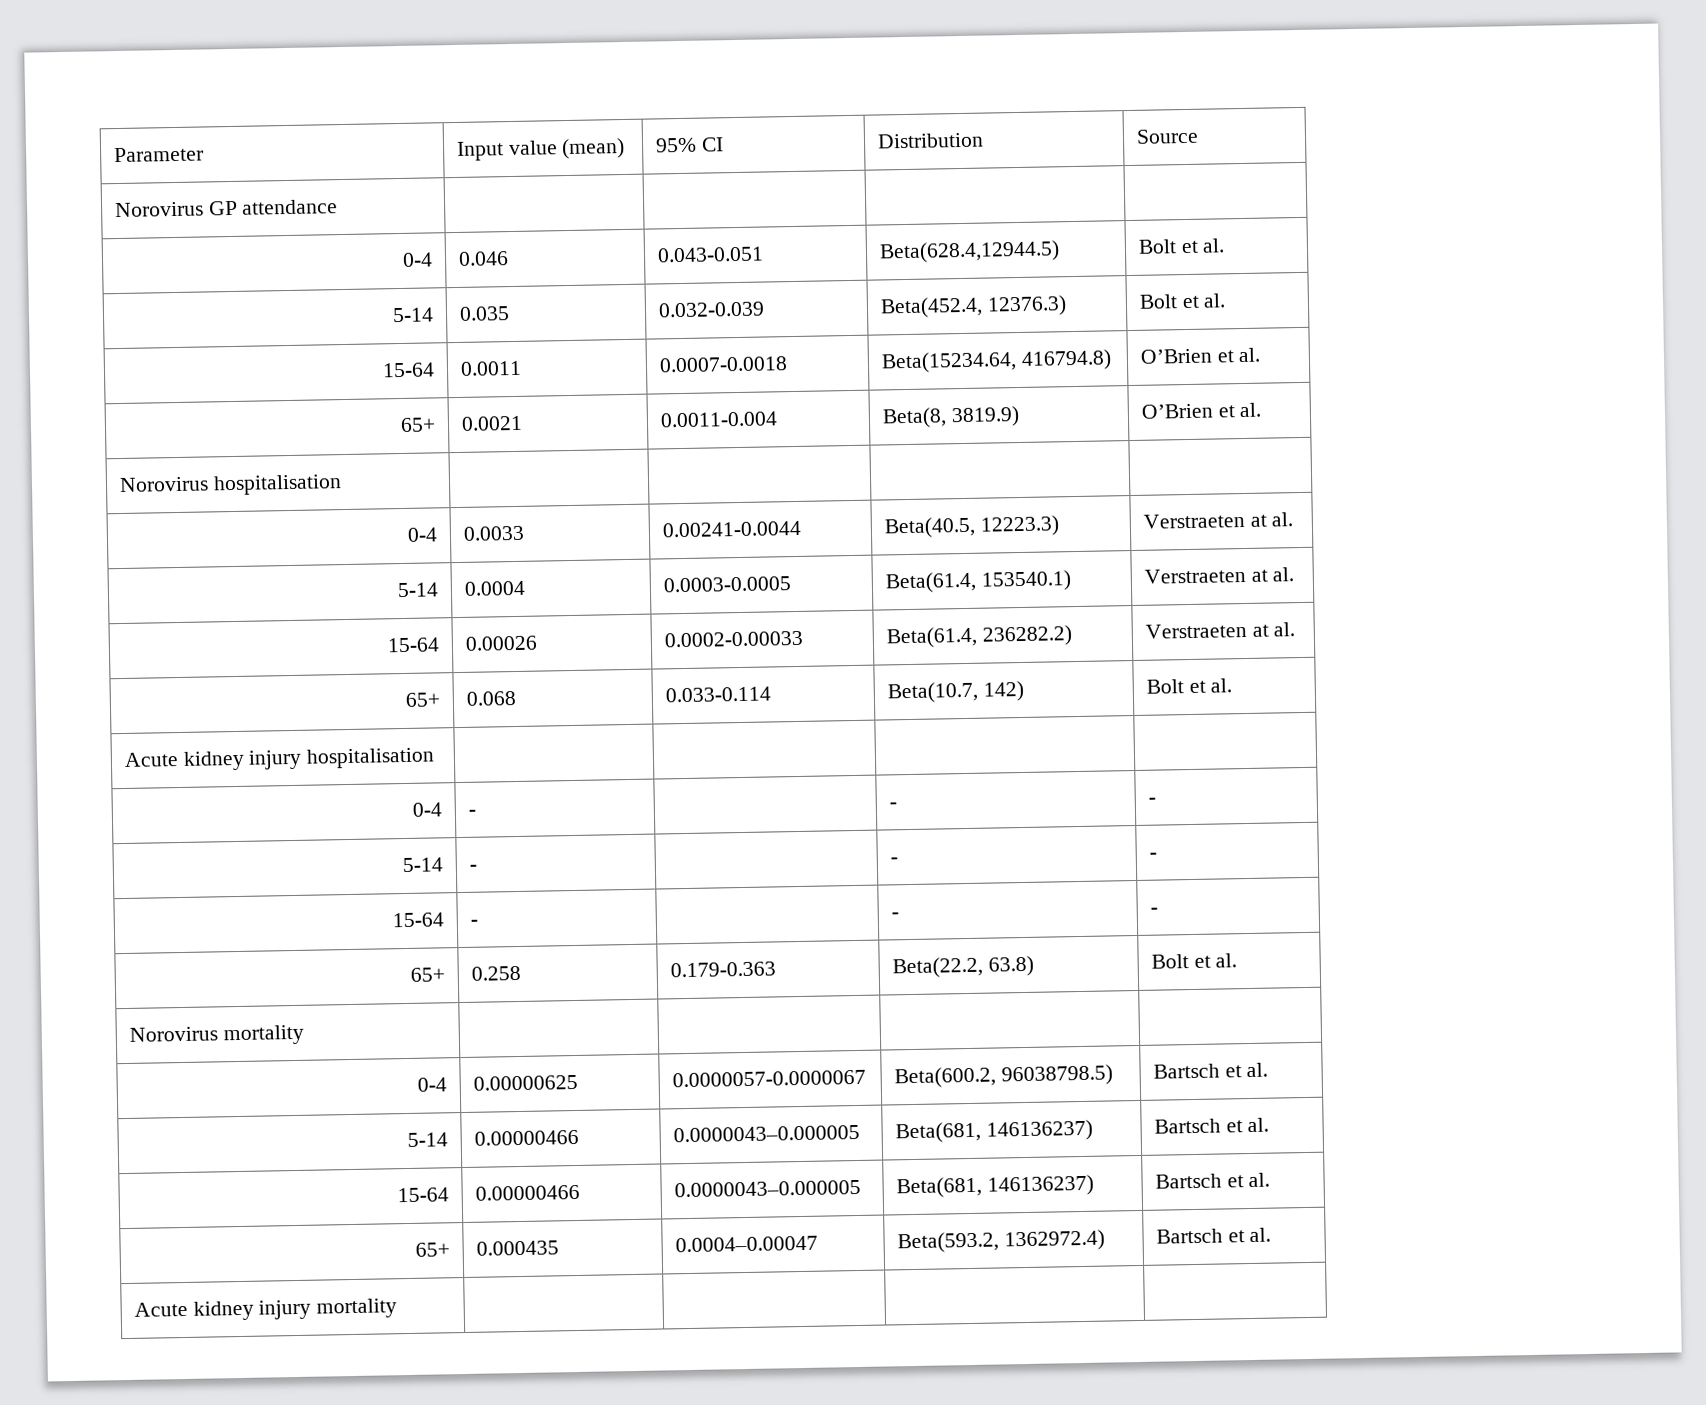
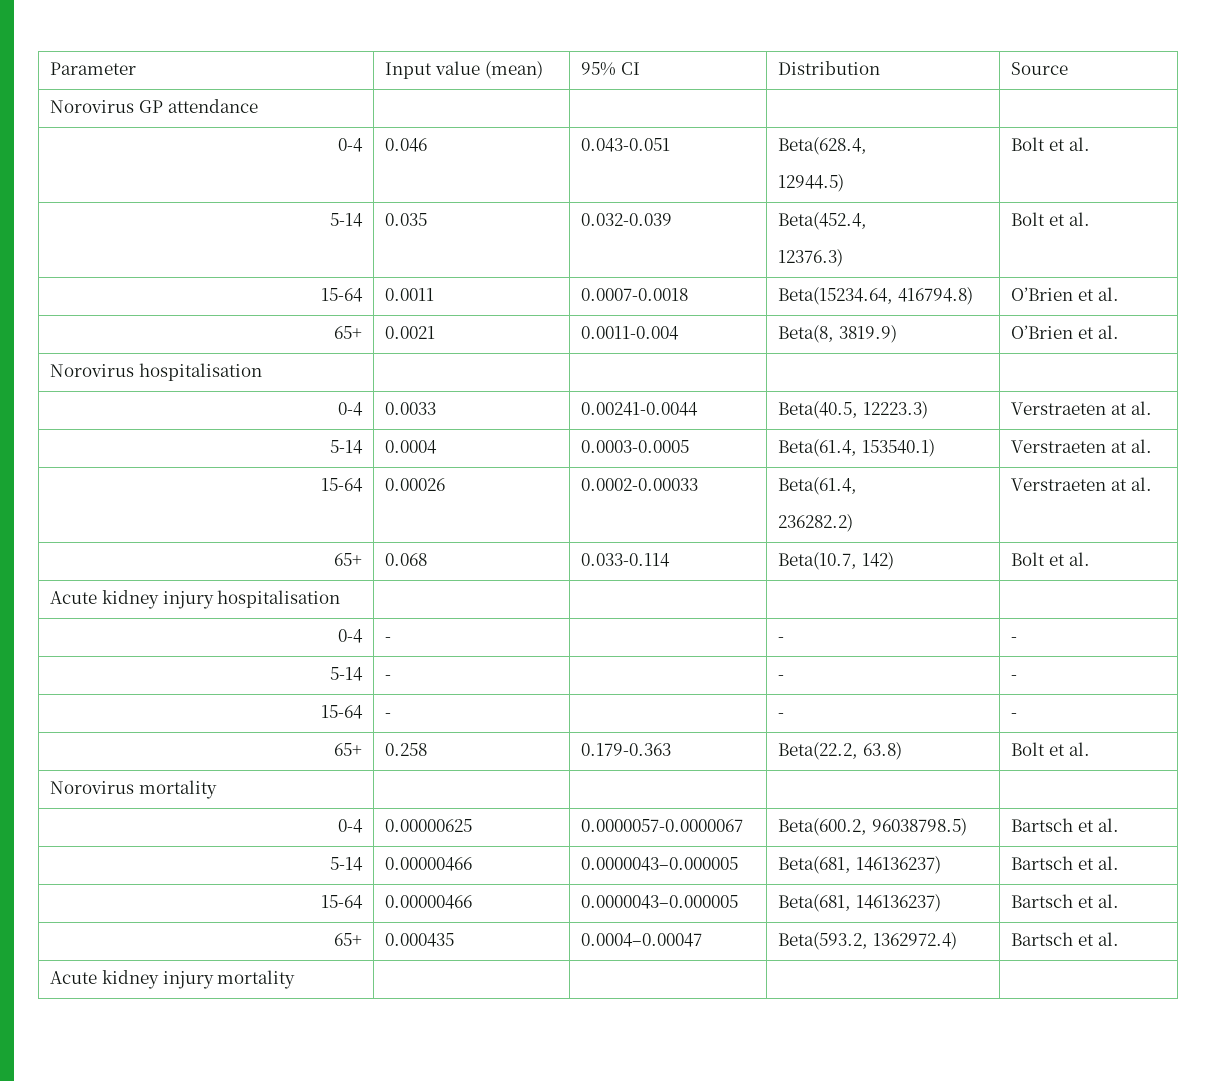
[878,240,1060,264] Beta(628.4,12944.5) -> [778,137,868,155] [778,174,845,192] Beta(628.4, // 12944.5)
(983, 307) none -> (868, 221) //
(978, 637) none -> (858, 486) //

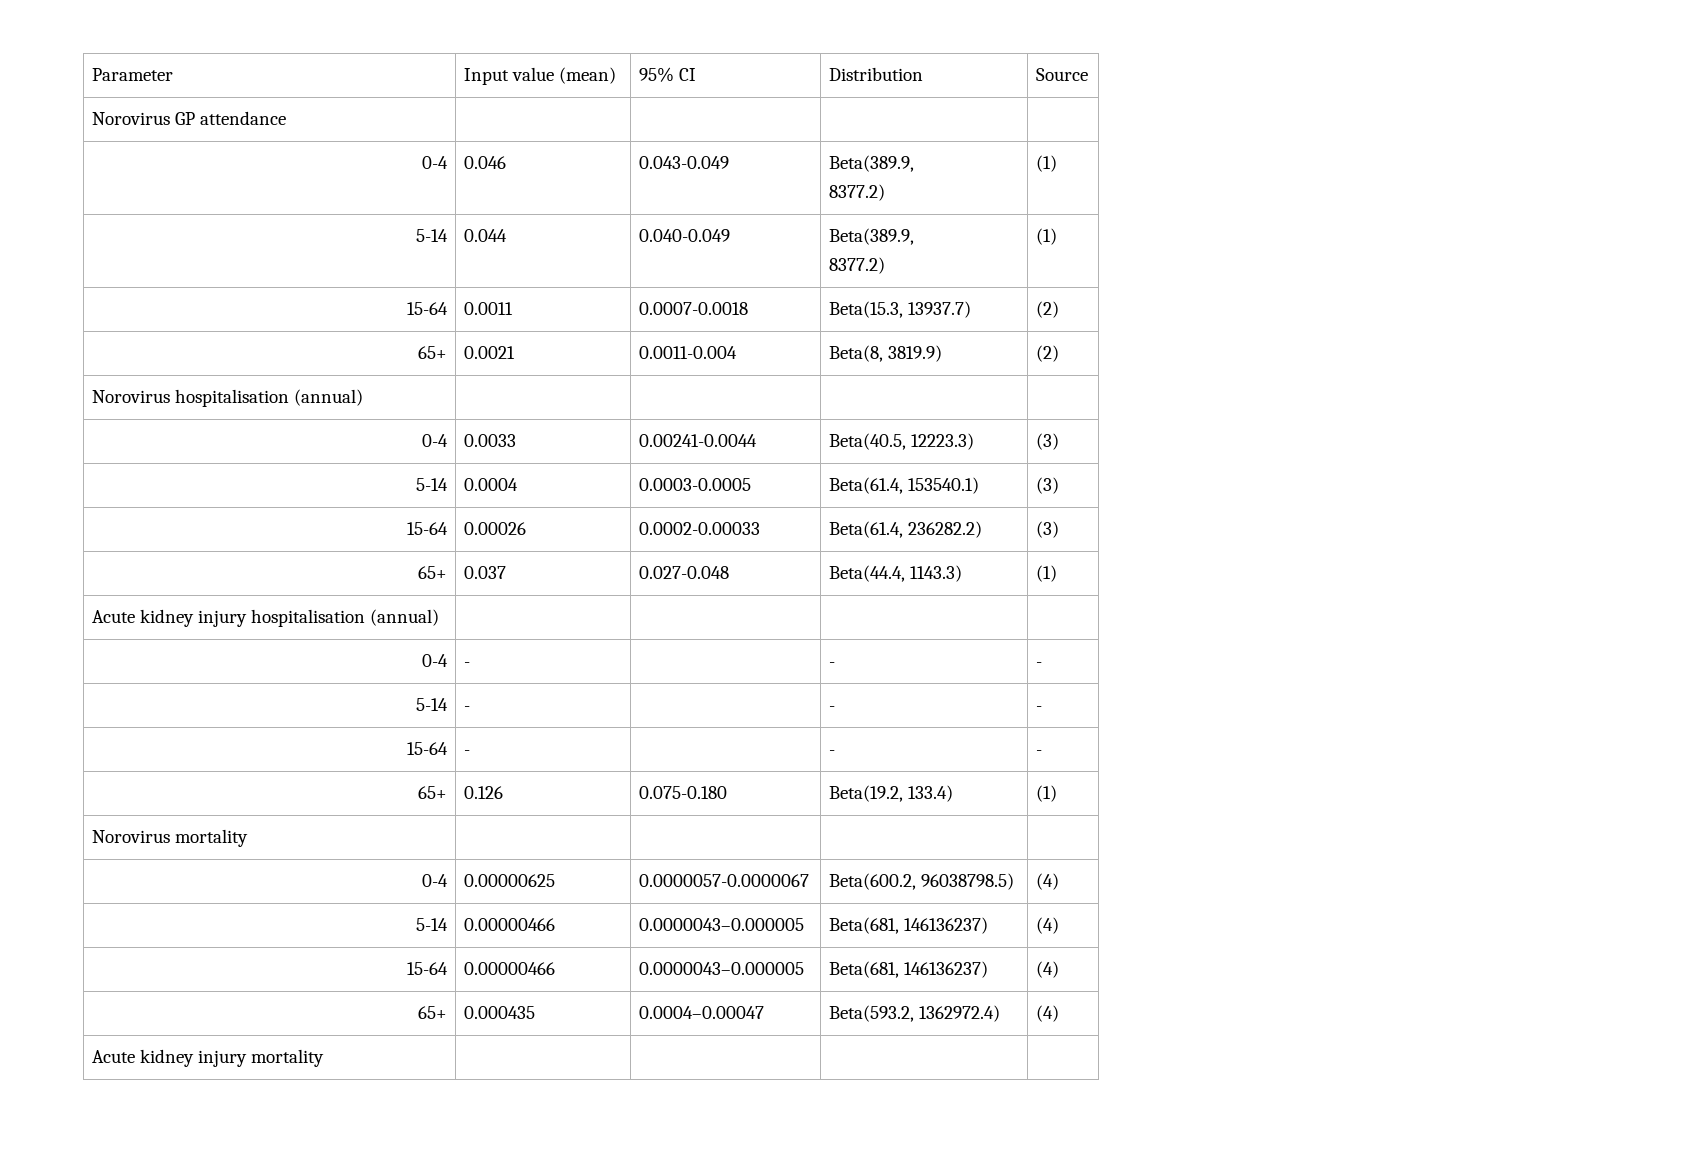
[581,138,671,152] [778,137,868,155] [778,174,845,192] [1011,137,1090,151] [329,213,363,227] [385,213,428,226] [581,213,673,226] [778,212,868,230] [778,249,844,267] [1011,212,1090,226] [320,288,363,302] [385,288,435,301] [581,288,689,301] [778,287,974,305] [1011,287,1119,301] 0.043-0.051 | Beta(628.4, // 12944.5) | Bolt et al. // 5-14 | 0.035 | 0.032-0.039 | Beta(452.4, // 12376.3) | Bolt et al. // 15-64 | 0.0011 | 0.0007-0.0018 | Beta(15234.64, 416794.8) | O’Brien et al. -> [639,156,730,169] [829,155,915,172] [829,184,886,201] [1036,155,1058,172] [415,229,448,242] [464,229,508,242] [639,229,731,242] [829,228,915,245] [829,257,886,274] [1036,228,1058,245] [406,302,448,315] [464,302,514,315] [639,302,749,315] [829,301,972,318] [1036,301,1060,318] 0.043-0.049 | Beta(389.9, // 8377.2) | (1) // 5-14 | 0.044 | 0.040-0.049 | Beta(389.9, // 8377.2) | (1) // 15-64 | 0.0011 | 0.0007-0.0018 | Beta(15.3, 13937.7) | (2)
[1011,325,1119,339] O’Brien et al. -> [1036,345,1060,362] (2)
(263, 372) none -> [294,389,364,406] (annual)
[1011,401,1152,415] Verstraeten at al. -> [1036,433,1060,450] (3)
[1011,439,1152,453] Verstraeten at al. -> [1036,477,1060,494] (3)
(858, 486) // -> (904, 529) none
[1011,477,1152,491] [333,553,362,566] [385,553,428,566] [581,553,671,567] [778,552,895,570] [1011,552,1090,566] Verstraeten at al. // 65+ | 0.068 | 0.033-0.114 | Beta(10.7, 142) | Bolt et al. -> [1036,521,1060,538] [417,566,447,579] [464,566,507,579] [639,566,730,579] [829,565,963,582] [1036,565,1058,582] (3) // 65+ | 0.037 | 0.027-0.048 | Beta(44.4, 1143.3) | (1)
(341, 599) none -> [370,609,440,626] (annual)
[385,743,428,756] [581,743,672,756] [778,742,903,760] [1011,742,1090,756] 0.258 | 0.179-0.363 | Beta(22.2, 63.8) | Bolt et al. -> [464,786,504,799] [639,786,728,799] [829,785,954,802] [1036,785,1058,802] 0.126 | 0.075-0.180 | Beta(19.2, 133.4) | (1)
[1011,818,1119,832] Bartsch et al. -> [1036,873,1060,890] (4)
[1011,856,1119,870] Bartsch et al. -> [1036,917,1060,934] (4)
[1011,894,1119,908] Bartsch et al. -> [1036,961,1060,978] (4)
[1011,932,1119,946] Bartsch et al. -> [1036,1005,1060,1022] (4)

